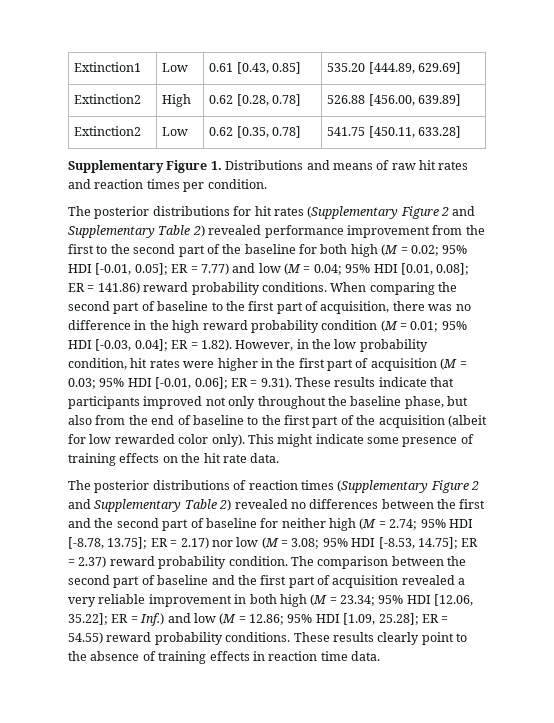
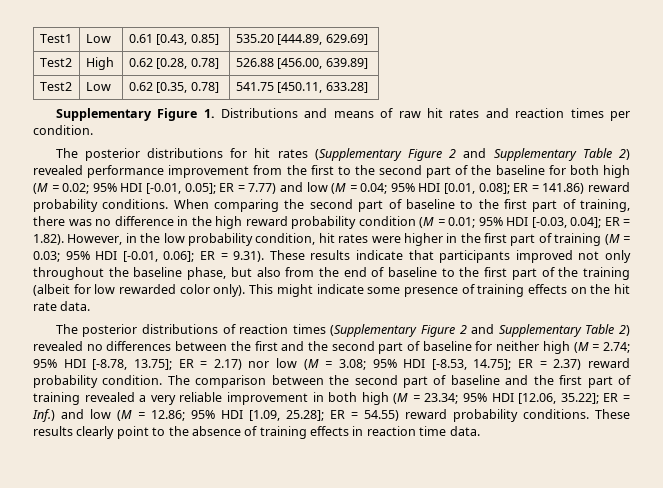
[74,62,142,72] Extinction1 -> [39,34,72,43] Test1
[74,94,142,104] Extinction2 -> [39,58,72,67] Test2
[74,126,142,136] Extinction2 -> [39,82,72,91] Test2
[320,301,390,314] acquisition, -> [579,199,630,212] training,
[370,358,437,371] acquisition -> [554,233,602,246] training
[378,415,445,428] acquisition -> [583,267,630,280] training
[332,575,399,588] acquisition -> [33,392,80,405] training

